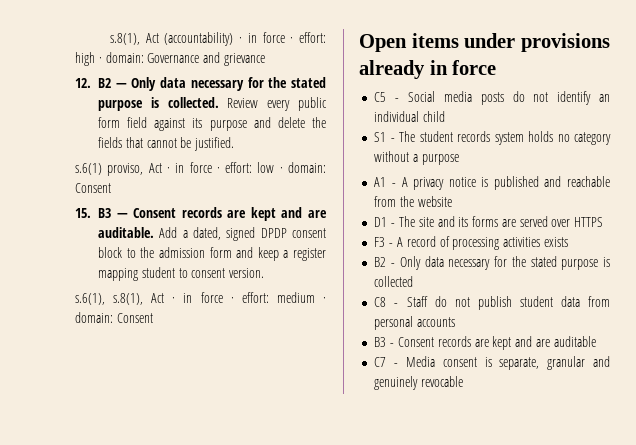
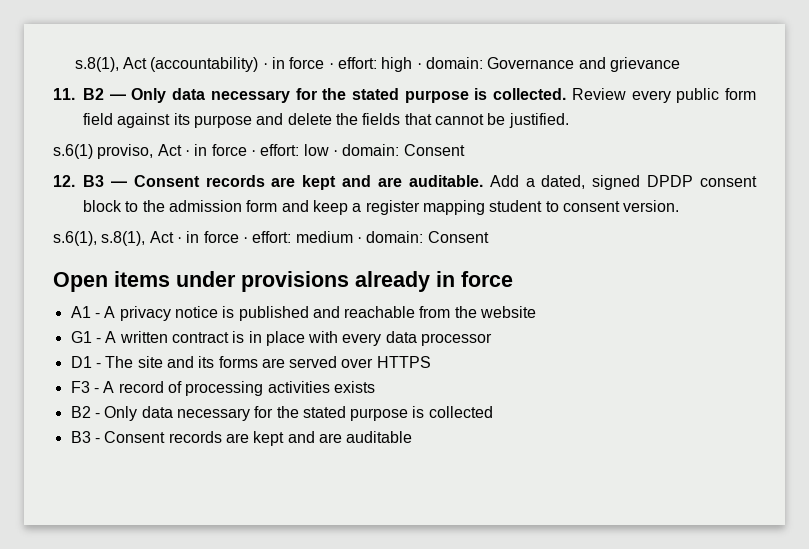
[75,78,91,88] 12. -> [53,88,75,100] 11.
[75,208,91,218] 15. -> [53,175,75,187] 12.
[374,91,610,105] [374,111,446,122] [374,131,611,145] [374,151,459,165] // C5 - Social media posts do not identify an individual child // S1 - The student records system holds no category without a purpose -> (513, 279) none
(452, 201) none -> [70,331,493,346] // G1 - A written contract is in place with every data processor
[374,296,610,310] [374,316,456,330] // C8 - Staff do not publish student data from personal accounts -> (493, 412) none
[374,356,610,370] [374,376,464,390] // C7 - Media consent is separate, granular and genuinely revocable -> (413, 437) none

